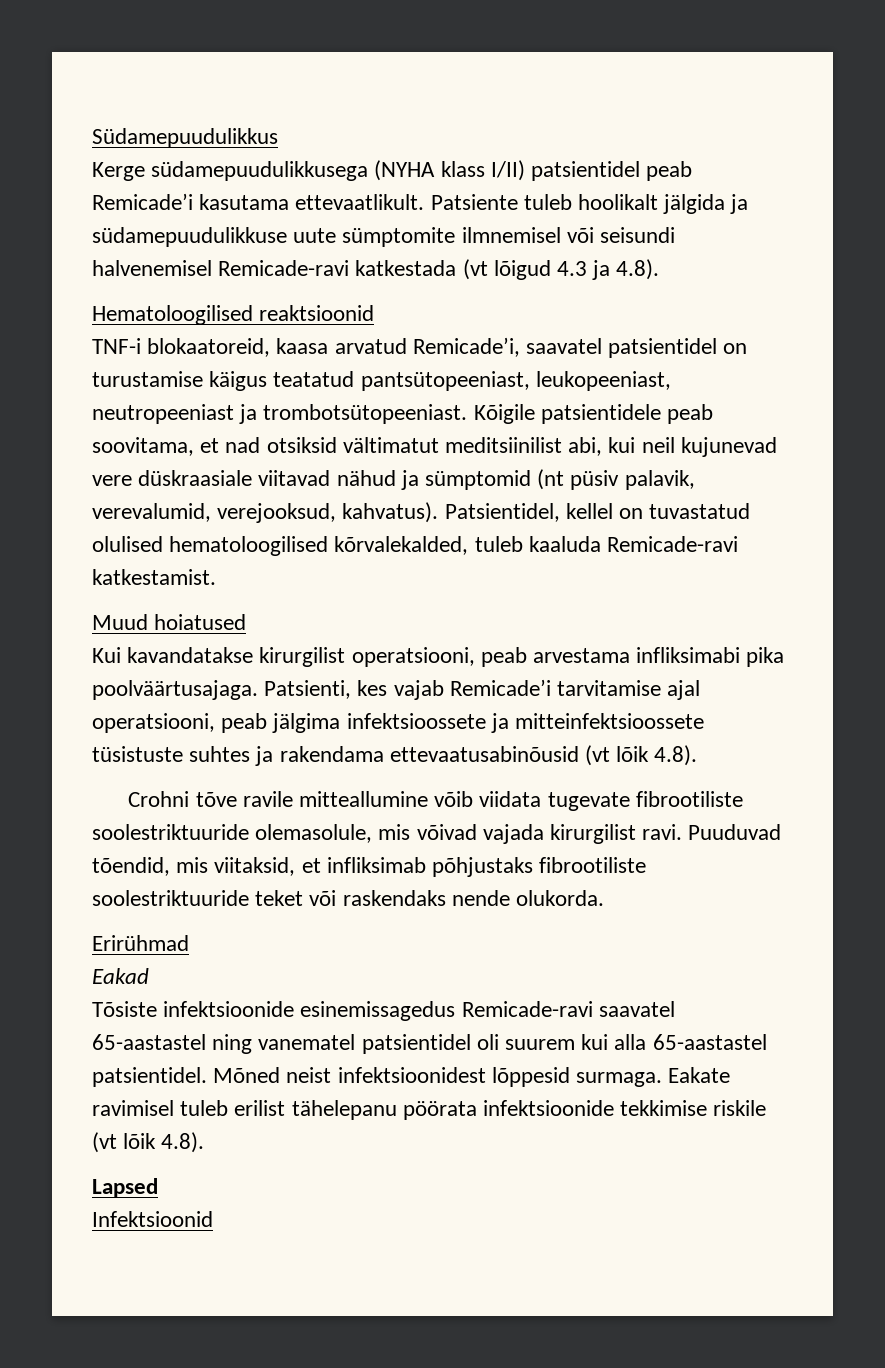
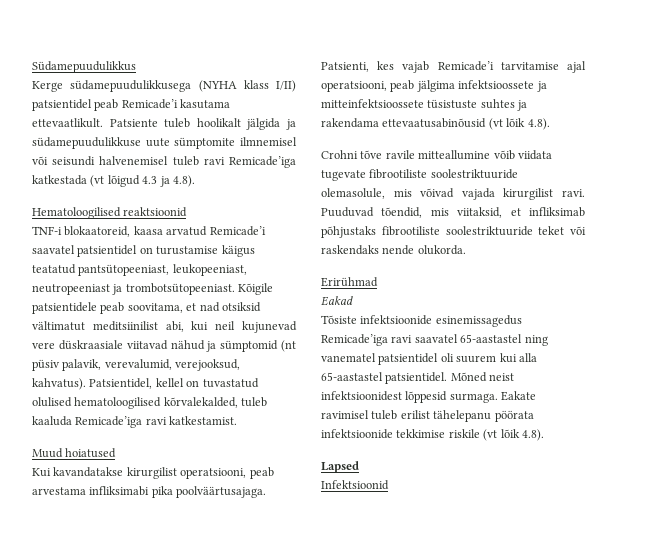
[218,260,350,276] Remicade-ravi -> [172,156,296,168] tuleb ravi Remicade’iga
[412,337,520,357] Remicade’i, -> [209,226,266,236] Remicade’i
[607,536,739,552] Remicade-ravi -> [75,416,167,428] Remicade’iga ravi
[461,1001,593,1017] Remicade-ravi -> [321,334,413,346] Remicade’iga ravi

